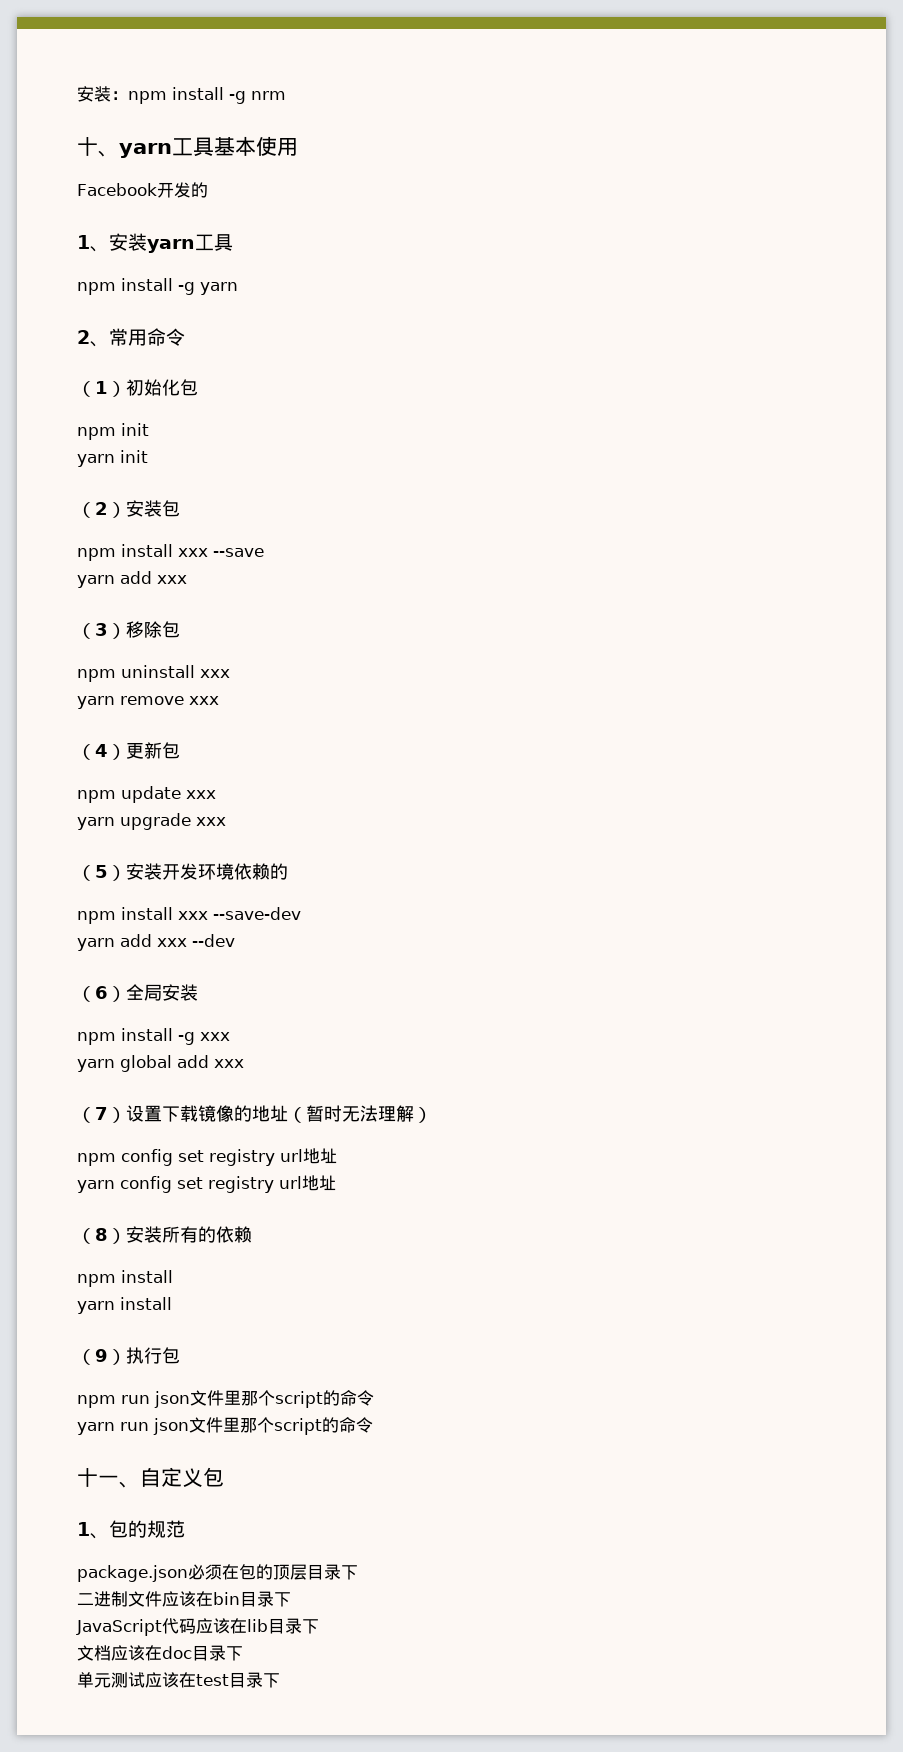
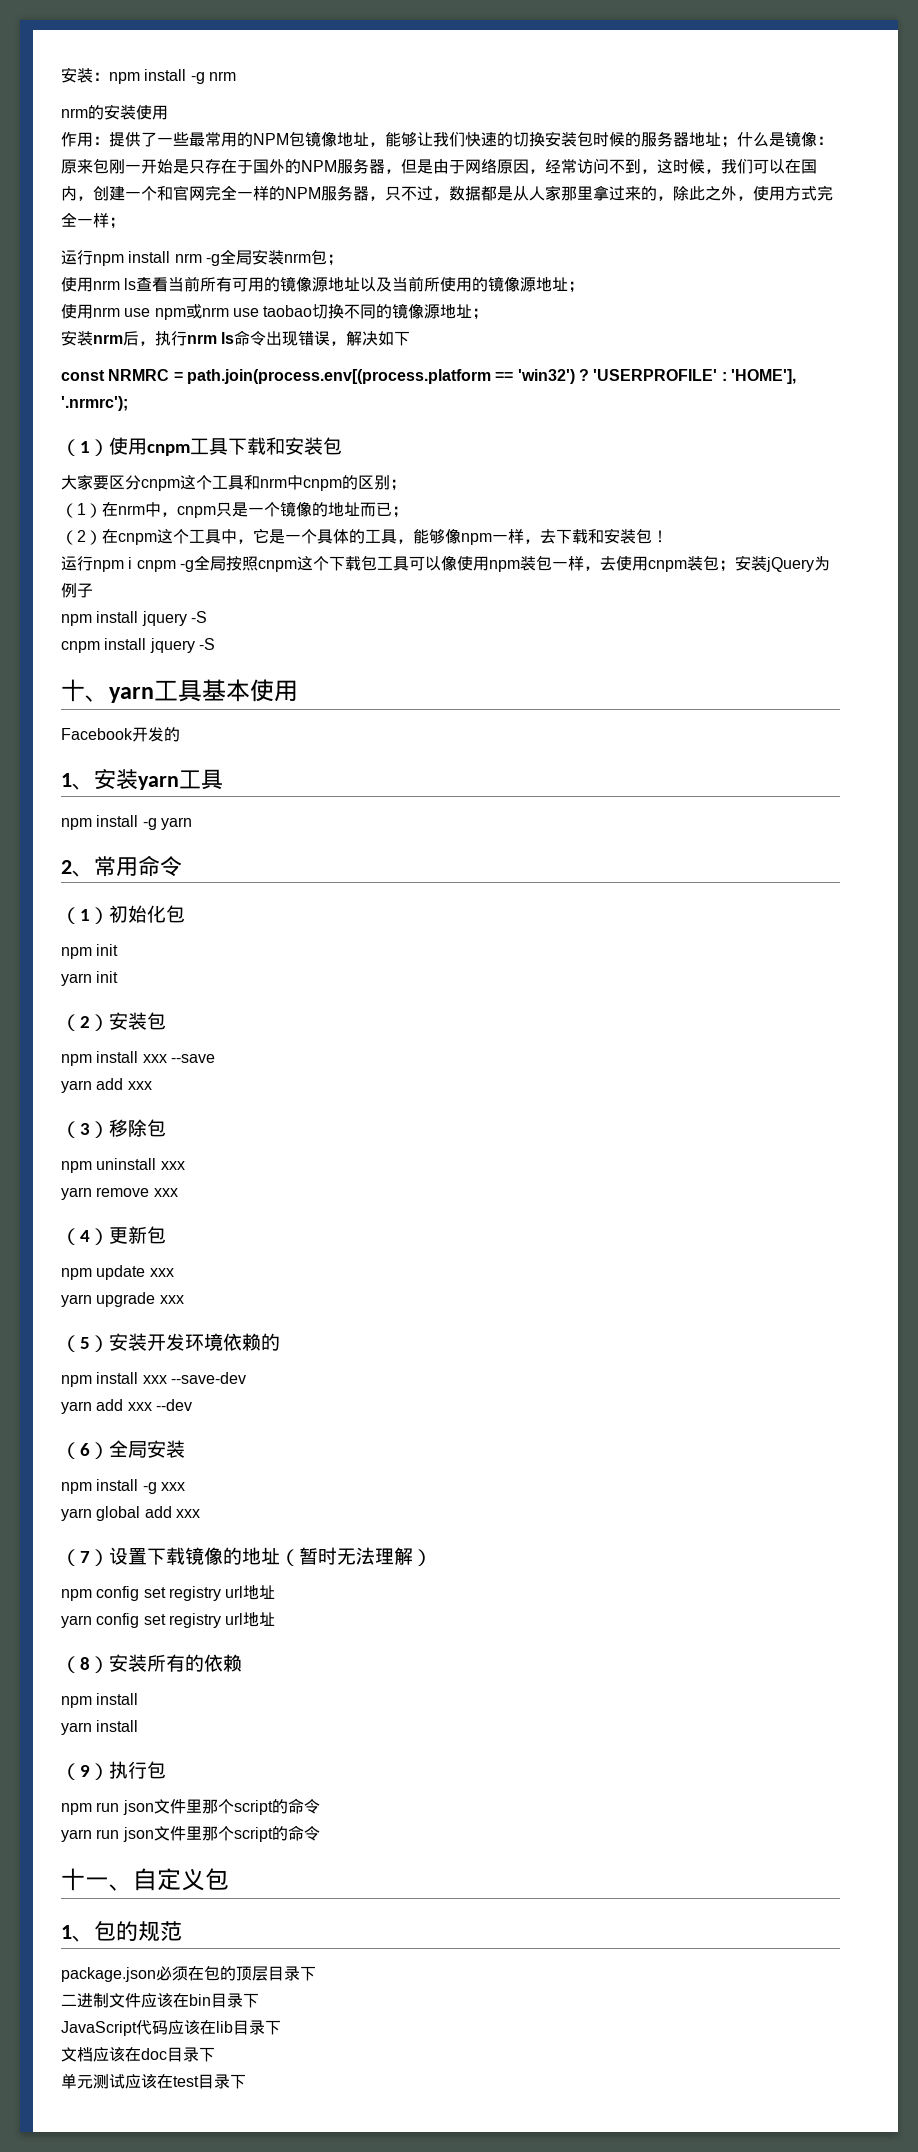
(286, 95) none -> [61,104,168,120] [61,131,833,148] [61,158,817,174] [61,185,833,201] [61,212,125,229] [61,249,343,266] [61,276,585,293] [61,303,489,320] [61,330,411,346] [61,369,796,384] [61,396,128,411] [61,437,342,456] [61,474,406,491] [61,501,408,518] [61,528,668,545] [61,555,830,572] [61,583,93,598] [61,611,207,626] [61,638,215,653] // nrm的安装使用 // 作用：提供了一些最常用的NPM包镜像地址，能够让我们快速的切换安装包时候的服务器地址；什么是镜像：原来包刚一开始是只存在于国外的NPM服务器，但是由于网络原因，经常访问不到，这时候，我们可以在国内，创建一个和官网完全一样的NPM服务器，只不过，数据都是从人家那里拿过来的，除此之外，使用方式完全一样； // 运行npm install nrm -g全局安装nrm包； // 使用nrm ls查看当前所有可用的镜像源地址以及当前所使用的镜像源地址； // 使用nrm use npm或nrm use taobao切换不同的镜像源地址； // 安装nrm后，执行nrm ls命令出现错误，解决如下 // const NRMRC = path.join(process.env[(process.platform == 'win32') ? 'USERPROFILE' : 'HOME'], '.nrmrc'); // （1）使用cnpm工具下载和安装包 // 大家要区分cnpm这个工具和nrm中cnpm的区别； // （1）在nrm中，cnpm只是一个镜像的地址而已； // （2）在cnpm这个工具中，它是一个具体的工具，能够像npm一样，去下载和安装包！ // 运行npm i cnpm -g全局按照cnpm这个下载包工具可以像使用npm装包一样，去使用cnpm装包；安装jQuery为例子 // npm install jquery -S // cnpm install jquery -S

